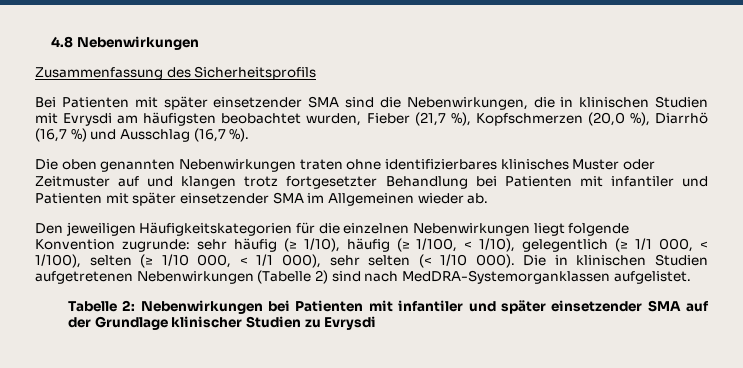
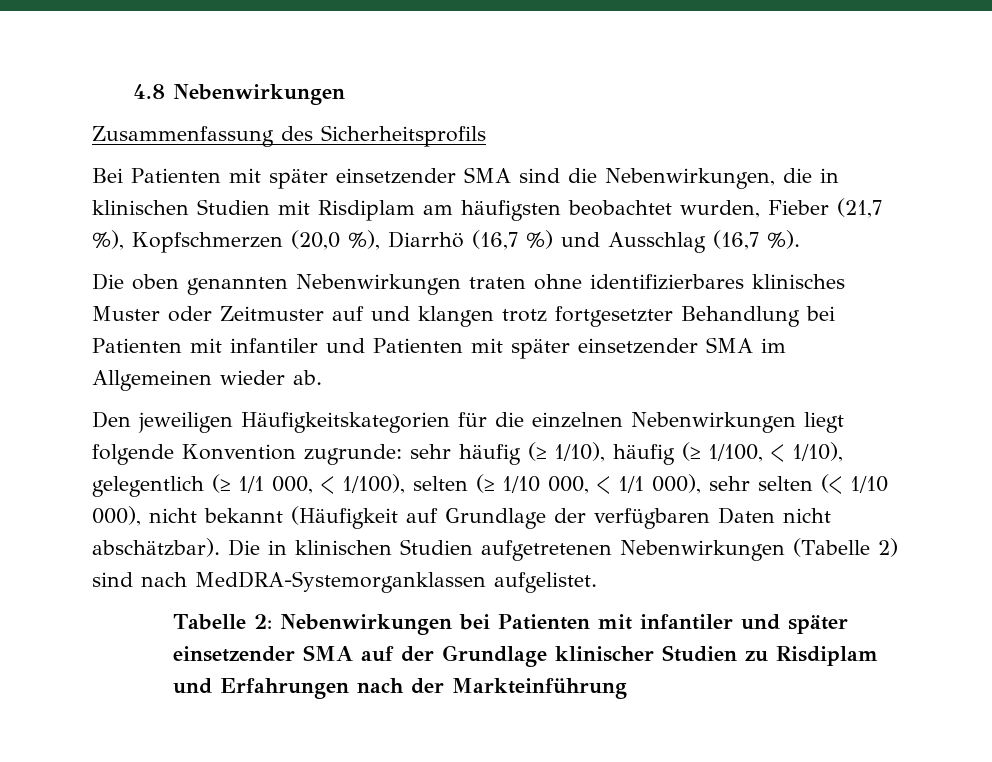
[63,113,113,126] Evrysdi -> [318,200,415,221] Risdiplam
[475,254,515,268] 000). -> [92,506,831,529] [92,538,220,557] 000), nicht bekannt (Häufigkeit auf Grundlage der verfügbaren Daten nicht abschätzbar).
[324,316,377,330] Evrysdi -> [776,646,879,666] [173,678,628,699] Risdiplam und Erfahrungen nach der Markteinführung

